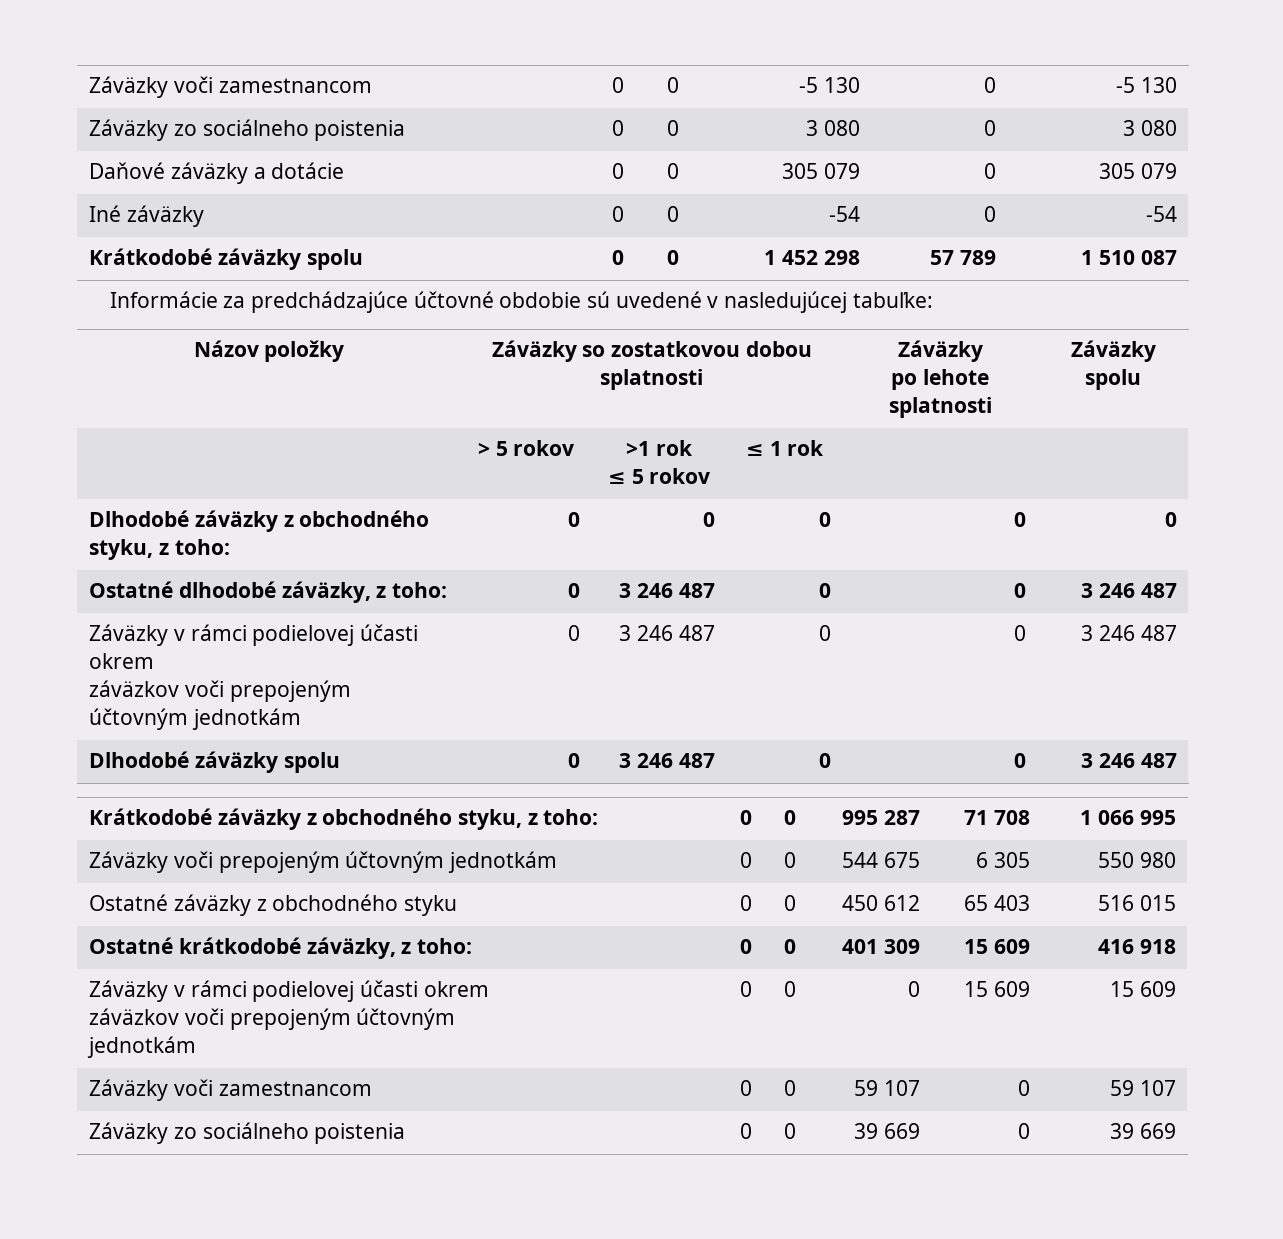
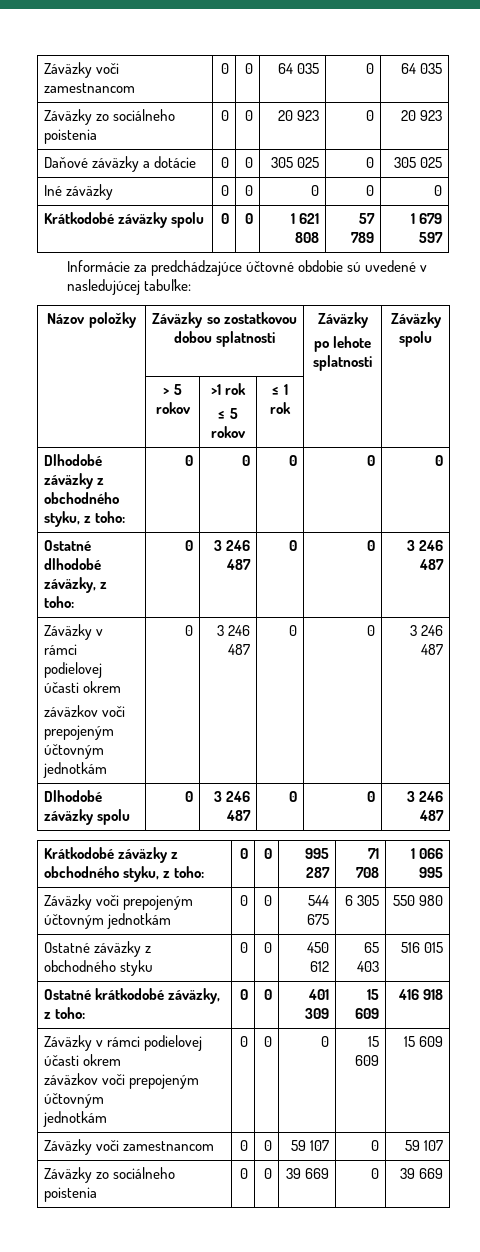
[89,76,372,98] [611,77,624,93] [666,77,679,93] [798,77,860,93] [983,77,996,93] [1115,77,1177,93] [89,119,406,141] [611,120,624,136] [666,120,679,136] [805,120,860,136] [983,120,996,136] [1122,120,1177,136] Záväzky voči zamestnancom | 0 | 0 | -5 130 | 0 | -5 130 // Záväzky zo sociálneho poistenia | 0 | 0 | 3 080 | 0 | 3 080 -> [44,62,120,78] [44,83,136,93] [220,63,229,74] [244,63,253,74] [277,63,319,74] [365,63,374,74] [400,63,442,74] [44,109,176,125] [44,129,98,144] [220,110,229,121] [244,110,253,121] [277,110,319,121] [365,110,374,121] [400,110,442,121] Záväzky voči zamestnancom | 0 | 0 | 64 035 | 0 | 64 035 // Záväzky zo sociálneho poistenia | 0 | 0 | 20 923 | 0 | 20 923
[823,163,860,179] [983,163,996,179] [1098,163,1177,179] 079 | 0 | 305 079 -> [296,157,319,168] [365,157,374,168] [393,157,442,168] 025 | 0 | 305 025
[828,206,860,222] [983,206,996,222] [1145,206,1177,222] -54 | 0 | -54 -> [310,185,319,196] [365,185,374,196] [433,185,442,196] 0 | 0 | 0
[781,250,860,265] 452 298 -> [298,213,319,224] [294,232,319,243] 621 808
[1098,250,1177,265] 510 087 -> [418,213,442,224] [418,232,443,243] 679 597

